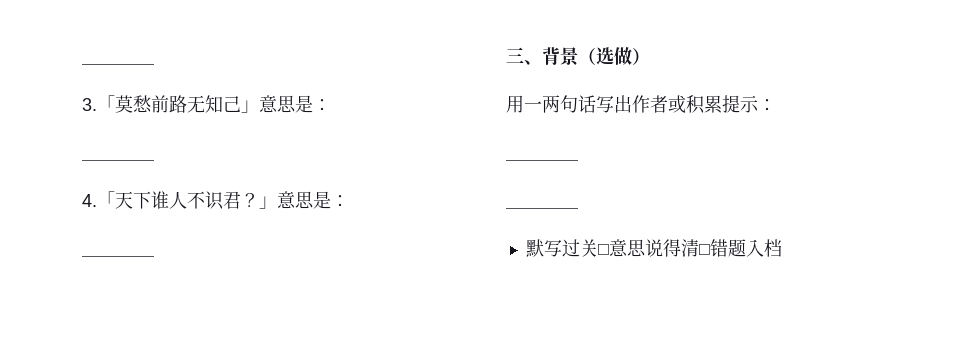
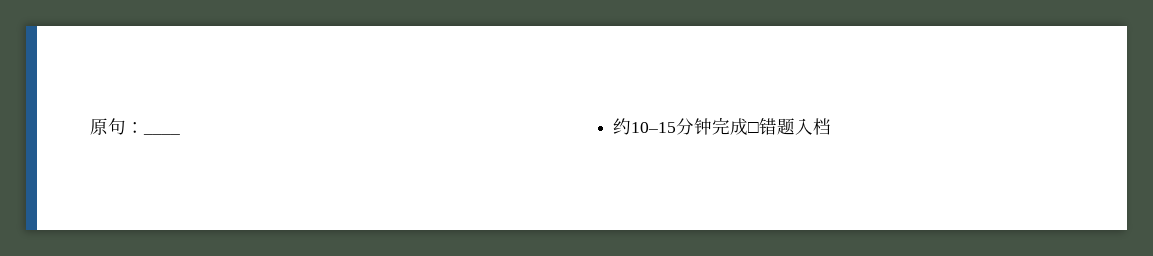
[82,63,154,65] [82,95,331,113] [82,159,154,161] [82,191,349,210] [82,255,154,257] [506,47,650,66] [506,95,776,114] [506,159,578,161] [506,207,578,209] [525,239,699,257] ＿＿＿＿ // 3.「莫愁前路无知己」意思是： // ＿＿＿＿ // 4.「天下谁人不识君？」意思是： // ＿＿＿＿ // 三、背景（选做） // 用一两句话写出作者或积累提示： // ＿＿＿＿ // ＿＿＿＿ // 默写过关□意思说得清 -> [90,118,144,135] [143,133,180,135] [613,117,749,135] 原句：____ // 约10–15分钟完成

